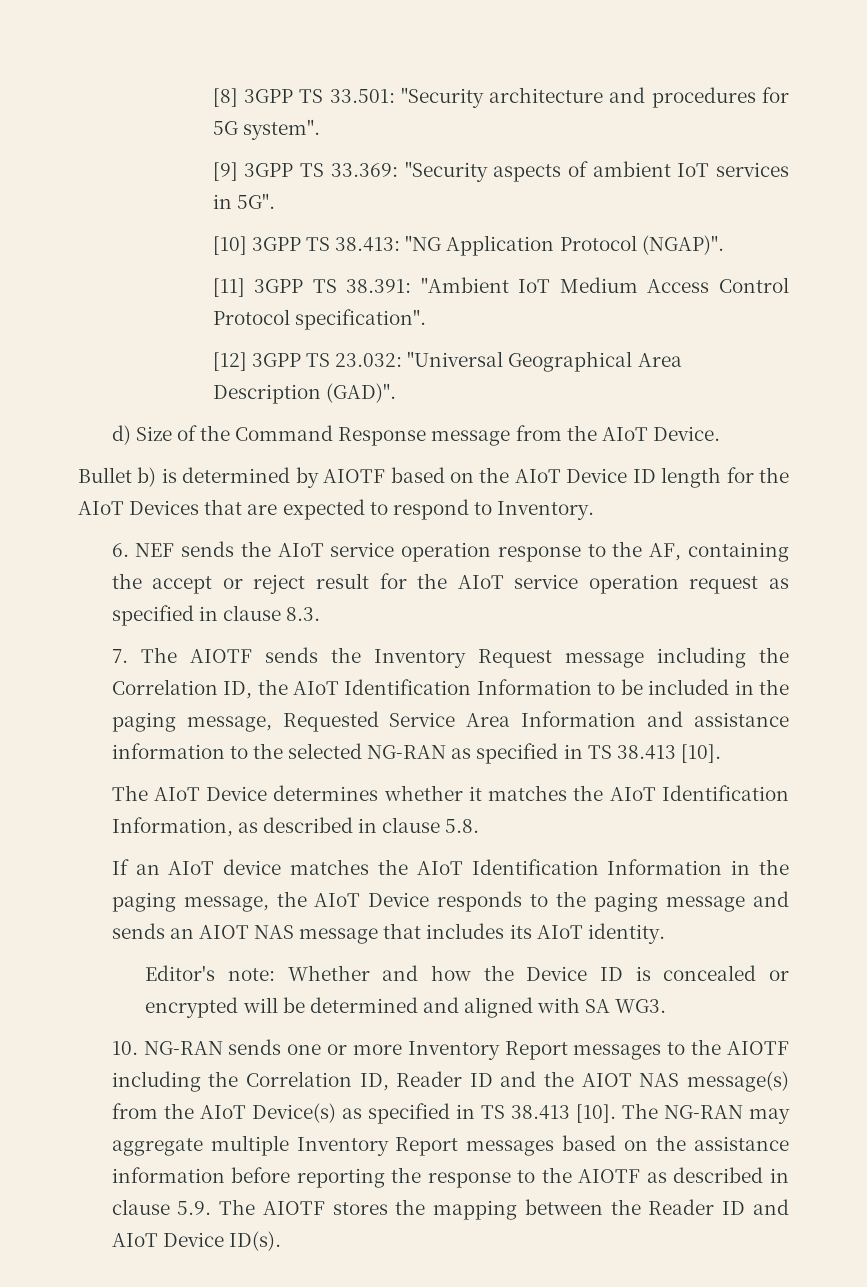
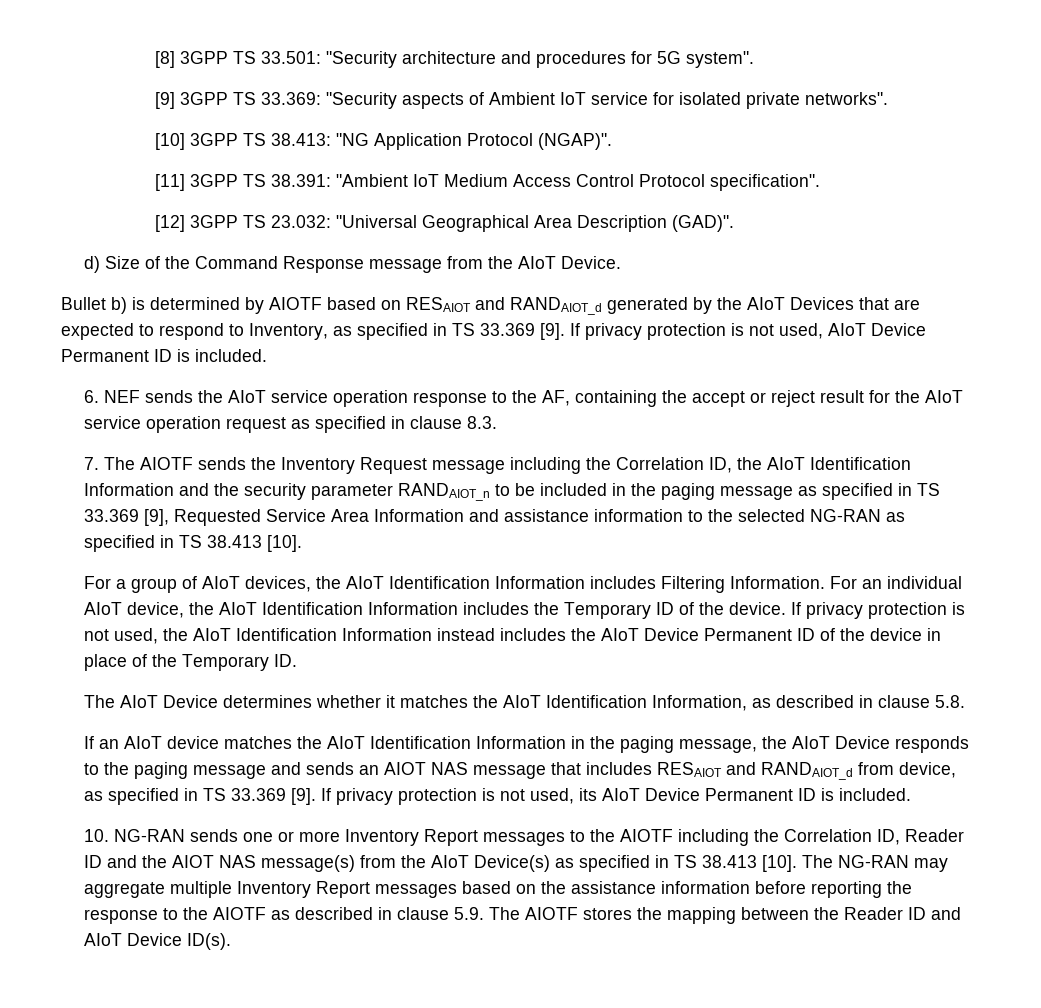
[592,161,789,177] [212,193,275,209] ambient IoT services in 5G". -> [488,92,888,109] Ambient IoT service for isolated private networks".
[479,467,754,488] the AIoT Device ID length for -> [406,297,712,315] RESAIOT and RANDAIOT_d generated by
[497,501,595,520] Inventory. -> [249,323,926,340] [61,349,267,362] Inventory, as specified in TS 33.369 [9]. If privacy protection is not used, AIoT Device Permanent ID is included.
(592, 687) none -> [179,483,491,501] and the security parameter RANDAIOT_n
[186,716,272,732] message, -> [720,483,941,500] [84,509,170,526] message as specified in TS 33.369 [9],
(721, 753) none -> [84,576,963,593] [84,602,966,619] [84,628,942,644] [84,654,298,671] // For a group of AIoT devices, the AIoT Identification Information includes Filtering Information. For an individual AIoT device, the AIoT Identification Information includes the Temporary ID of the device. If privacy protection is not used, the AIoT Identification Information instead includes the AIoT Device Permanent ID of the device in place of the Temporary ID.
[509,923,665,944] [145,965,789,981] [145,997,667,1018] its AIoT identity. // Editor's note: Whether and how the Device ID is concealed or encrypted will be determined and aligned with SA WG3. -> [657,762,957,780] [84,788,912,805] RESAIOT and RANDAIOT_d from device, as specified in TS 33.369 [9]. If privacy protection is not used, its AIoT Device Permanent ID is included.

